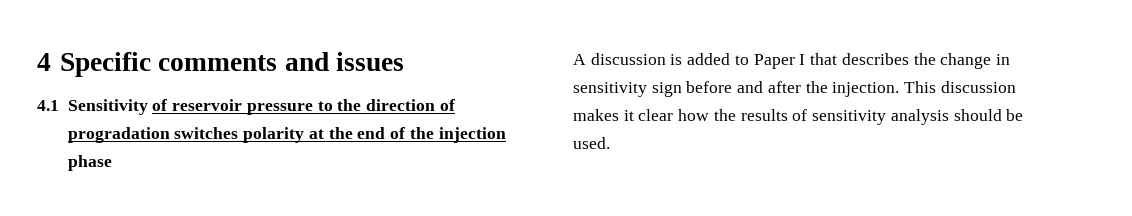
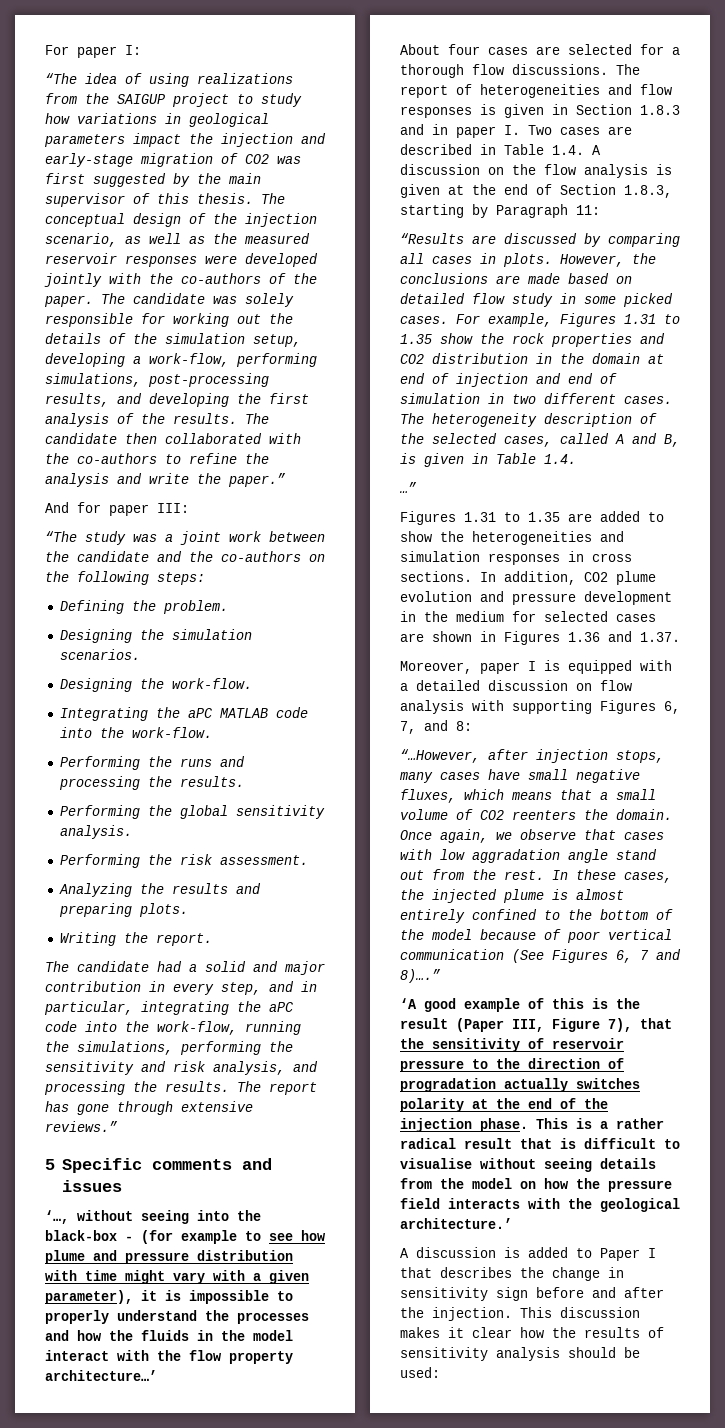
[37,52,405,77] [37,99,148,115] 4 Specific comments and issues // 4.1 Sensitivity -> [45,45,141,58] [45,73,293,87] [45,93,302,107] [45,113,269,127] [44,133,326,147] [45,153,301,167] [45,173,261,187] [45,193,285,207] [45,213,317,227] [45,233,310,247] [45,253,318,267] [44,273,317,287] [44,293,294,307] [45,313,293,327] [45,333,301,347] [45,353,317,367] [45,373,269,387] [45,393,309,407] [45,413,269,427] [45,433,301,444] [45,453,269,464] [45,473,286,487] [45,502,189,516] [45,531,325,545] [45,551,325,562] [45,571,205,585] [59,600,228,614] [59,629,252,643] [59,649,140,660] [59,678,252,692] [59,707,308,721] [59,727,212,738] [59,756,245,770] [58,776,244,790] [59,805,325,819] [59,825,132,839] [59,854,308,868] [58,883,261,897] [58,903,188,917] [59,932,212,946] [45,961,325,975] [45,981,317,995] [44,1001,293,1015] [45,1021,301,1035] [45,1041,293,1055] [45,1061,318,1075] [44,1081,317,1095] [45,1101,253,1115] [45,1121,118,1132] [45,1158,272,1173] [61,1180,122,1192] [45,1210,261,1224] [45,1230,326,1244] [45,1250,293,1264] [45,1270,309,1284] [45,1290,293,1304] [45,1310,309,1324] [45,1330,293,1341] [45,1350,293,1364] [45,1370,157,1381] [400,44,680,55] [400,64,640,78] [400,84,672,98] [400,104,680,118] [400,124,632,138] [400,144,601,155] [400,164,672,178] [400,184,672,198] [400,204,600,218] [400,233,680,247] [400,253,656,267] [400,273,632,284] [400,293,673,307] [400,313,680,327] [400,333,665,347] [400,353,664,364] [400,373,617,387] [400,393,672,404] [400,413,657,427] [400,433,680,447] [400,453,576,467] [400,482,417,493] [400,511,664,525] [400,531,624,545] [400,551,632,565] [400,571,656,585] [400,591,672,605] [400,611,656,622] [400,631,680,645] [400,660,672,674] [400,680,632,691] [400,700,680,714] [400,720,472,734] [400,749,664,763] [400,769,640,783] [400,789,656,803] [400,809,672,820] [400,829,664,843] [400,849,657,863] [400,869,672,883] [400,889,624,903] [400,909,673,923] [400,929,672,943] [400,949,681,963] [400,969,441,983] [400,998,640,1012] [400,1018,672,1032] [400,1038,520,1052] For paper I: // “The idea of using realizations from the SAIGUP project to study how variations in geological parameters impact the injection and early-stage migration of CO2 was first suggested by the main supervisor of this thesis. The conceptual design of the injection scenario, as well as the measured reservoir responses were developed jointly with the co-authors of the paper. The candidate was solely responsible for working out the details of the simulation setup, developing a work-flow, performing simulations, post-processing results, and developing the first analysis of the results. The candidate then collaborated with the co-authors to refine the analysis and write the paper.” // And for paper III: // “The study was a joint work between the candidate and the co-authors on the following steps: // Defining the problem. // Designing the simulation scenarios. // Designing the work-flow. // Integrating the aPC MATLAB code into the work-flow. // Performing the runs and processing the results. // Performing the global sensitivity analysis. // Performing the risk assessment. // Analyzing the results and preparing plots. // Writing the report. // The candidate had a solid and major contribution in every step, and in particular, integrating the aPC code into the work-flow, running the simulations, performing the sensitivity and risk analysis, and processing the results. The report has gone through extensive reviews.” // 5 Specific comments and issues // ‘…, without seeing into the black-box - (for example to see how plume and pressure distribution with time might vary with a given parameter), it is impossible to properly understand the processes and how the fluids in the model interact with the flow property architecture…’ // About four cases are selected for a thorough flow discussions. The report of heterogeneities and flow responses is given in Section 1.8.3 and in paper I. Two cases are described in Table 1.4. A discussion on the flow analysis is given at the end of Section 1.8.3, starting by Paragraph 11: // “Results are discussed by comparing all cases in plots. However, the conclusions are made based on detailed flow study in some picked cases. For example, Figures 1.31 to 1.35 show the rock properties and CO2 distribution in the domain at end of injection and end of simulation in two different cases. The heterogeneity description of the selected cases, called A and B, is given in Table 1.4. // …” // Figures 1.31 to 1.35 are added to show the heterogeneities and simulation responses in cross sections. In addition, CO2 plume evolution and pressure development in the medium for selected cases are shown in Figures 1.36 and 1.37. // Moreover, paper I is equipped with a detailed discussion on flow analysis with supporting Figures 6, 7, and 8: // “…However, after injection stops, many cases have small negative fluxes, which means that a small volume of CO2 reenters the domain. Once again, we observe that cases with low aggradation angle stand out from the rest. In these cases, the injected plume is almost entirely confined to the bottom of the model because of poor vertical communication (See Figures 6, 7 and 8)….” // ‘A good example of this is the result (Paper III, Figure 7), that the sensitivity
(170, 135) none -> [504,1078,568,1092] actually
[67,155,112,171] phase -> [480,1118,664,1132] [400,1138,680,1149] [400,1158,656,1172] [400,1178,672,1192] [400,1198,680,1212] [400,1218,512,1229] phase. This is a rather radical result that is difficult to visualise without seeing details from the model on how the pressure field interacts with the geological architecture.’
[573,137,610,149] used. -> [400,1367,440,1378] used:

